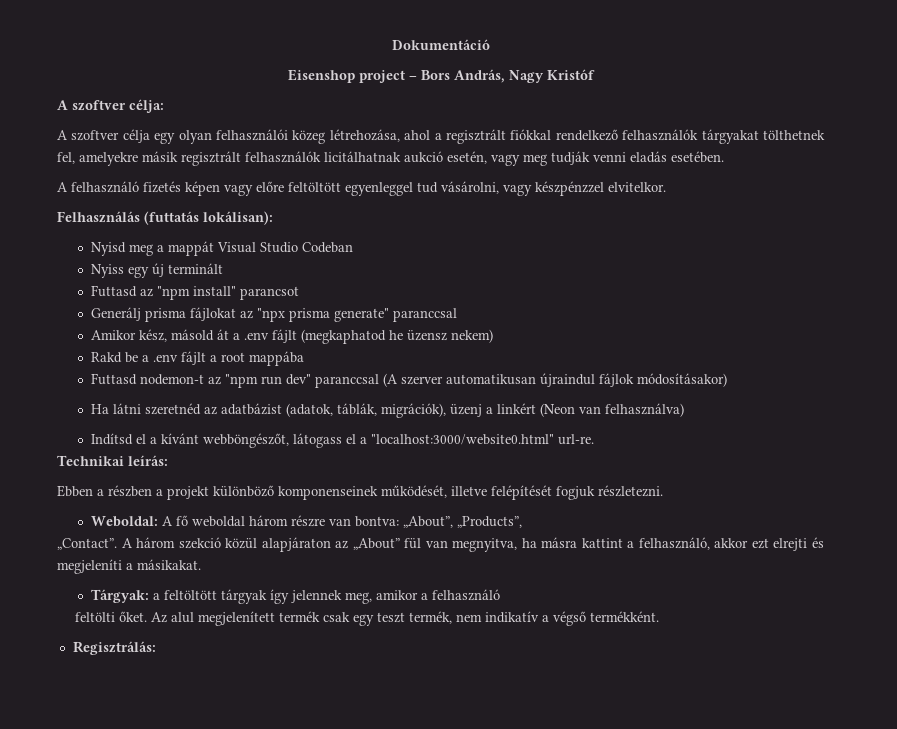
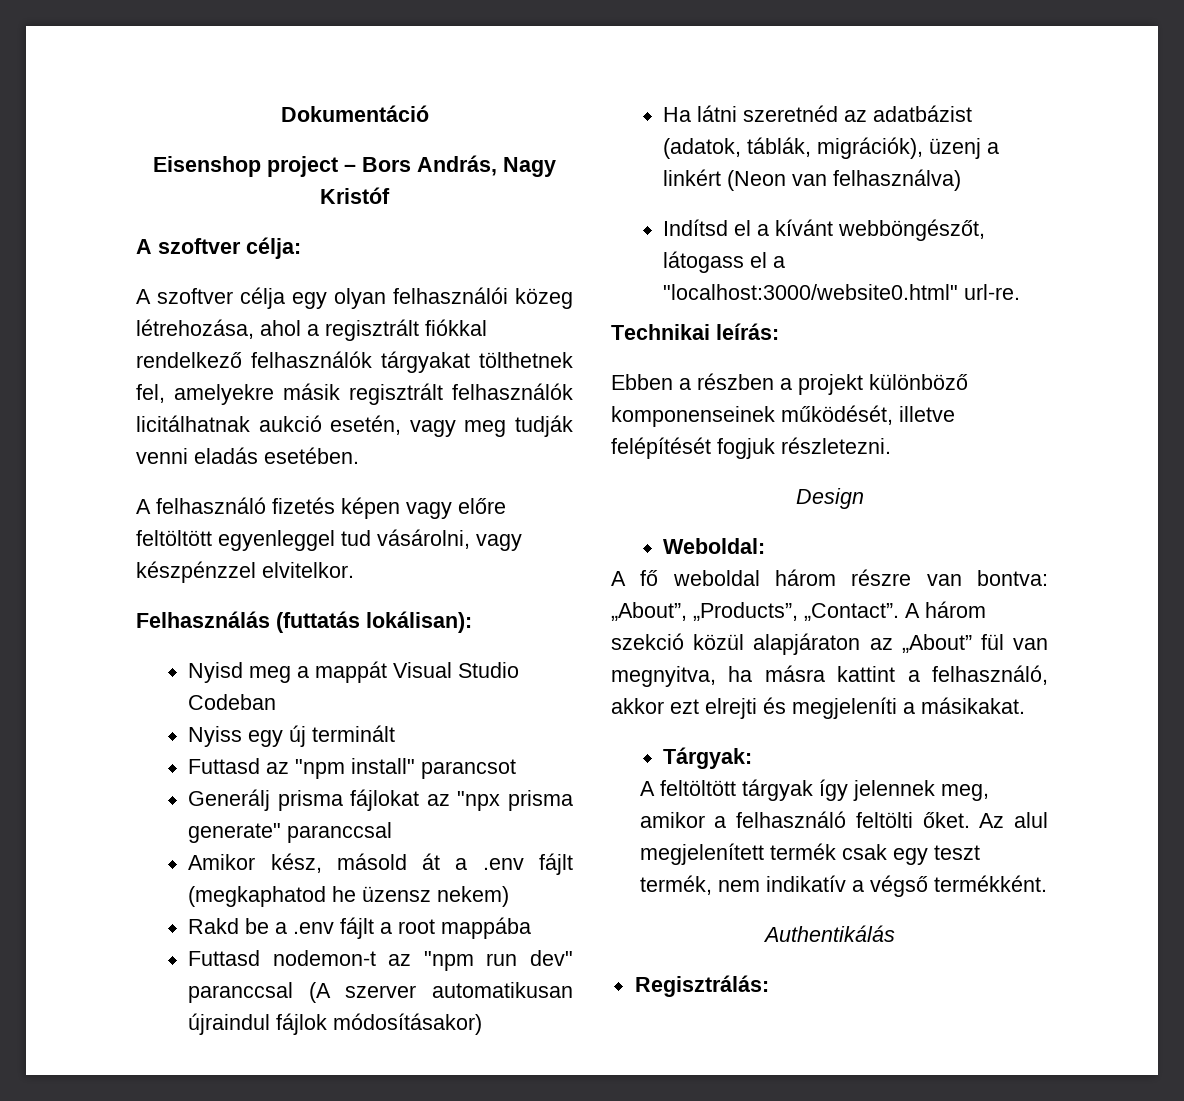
(663, 491) none -> [795,488,864,509] // Design
(158, 521) none -> (766, 546) //
(522, 522) // -> (798, 611) none
[152,593,160,600] a -> [639,781,655,796] // A
(500, 595) // -> (847, 819) none
(659, 616) none -> [762,925,895,942] // Authentikálás

